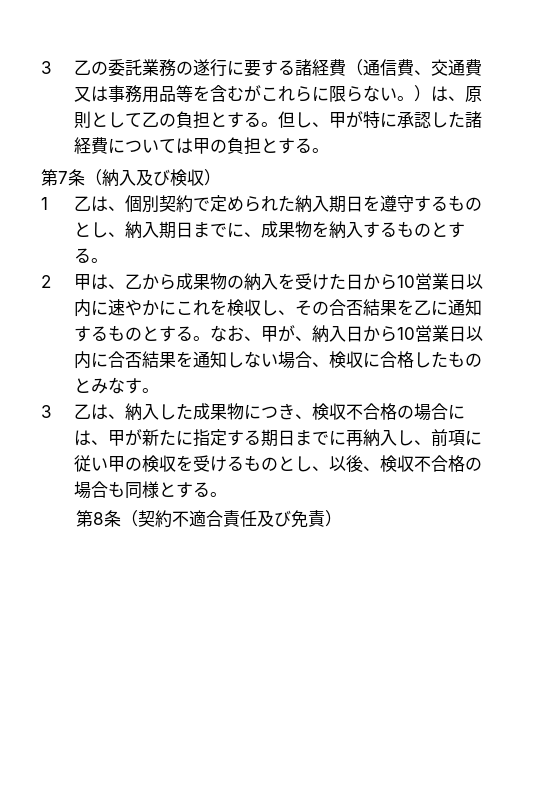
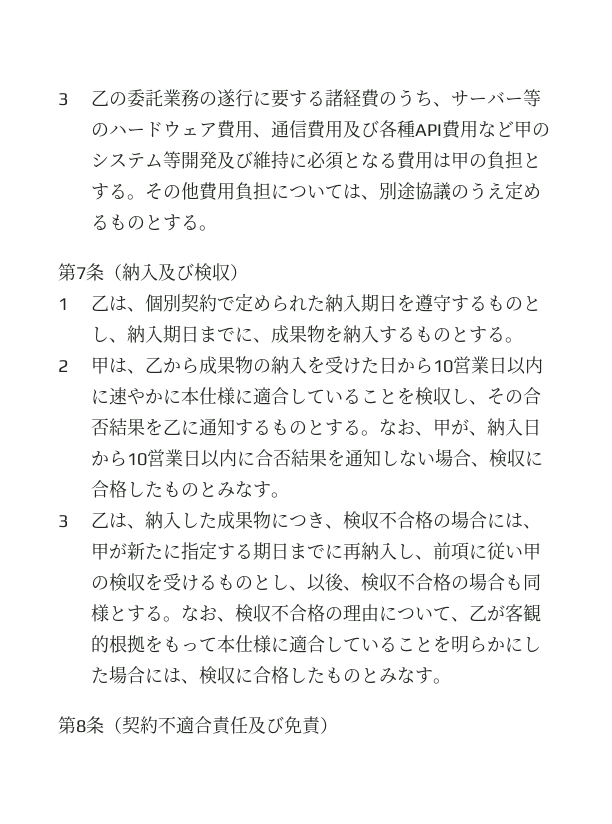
[345,59,482,76] [73,85,482,103] [73,111,482,129] [73,137,261,154] （通信費、交通費又は事務用品等を含むがこれらに限らない。）は、原則として乙の負担とする。但し、甲が特に承認した諸経費については甲の負担 -> [378,89,541,107] [90,120,550,139] [90,151,541,170] [90,181,541,201] [90,214,145,231] のうち、サーバー等のハードウェア費用、通信費用及び各種API費用など甲のシステム等開発及び維持に必須となる費用は甲の負担とする。その他費用負担については、別途協議のうえ定めるもの
[175,300,210,316] これ -> [180,387,397,405] 本仕様に適合していること
(227, 494) none -> [180,604,541,622] [90,635,541,653] [90,666,451,684] なお、検収不合格の理由について、乙が客観的根拠をもって本仕様に適合していることを明らかにした場合には、検収に合格したものとみなす。

